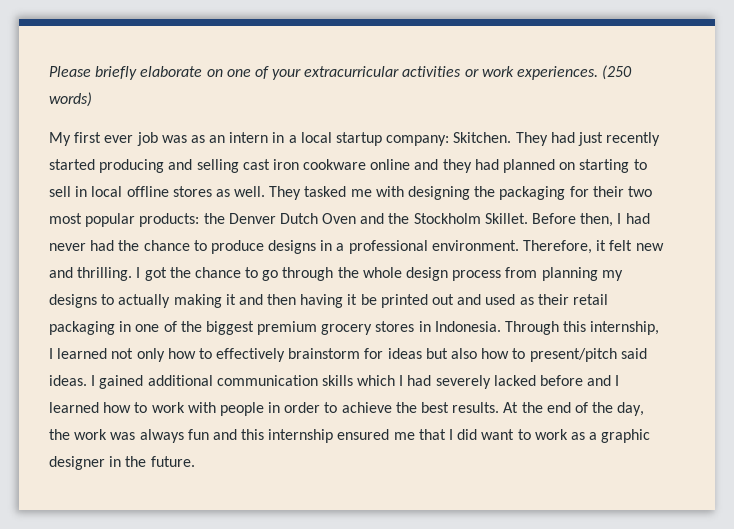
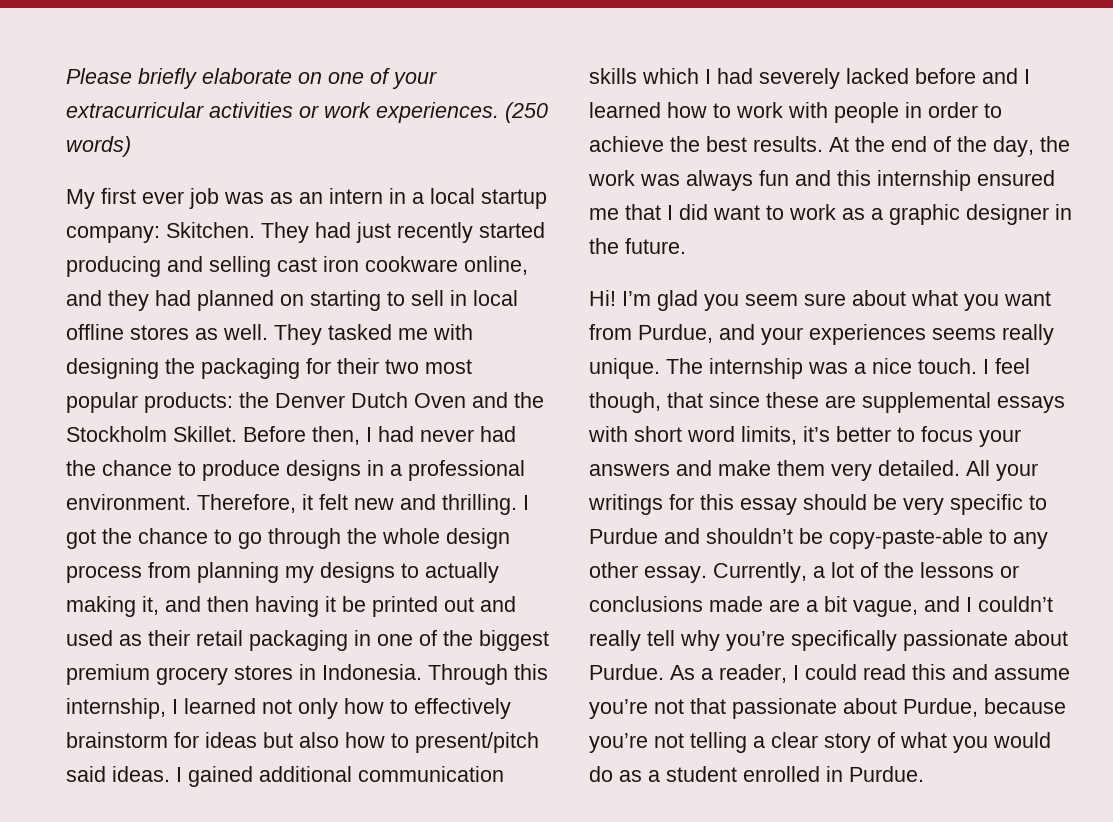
[370,159,411,170] online -> [464,256,528,275] online,
[225,294,236,305] it -> [142,596,159,615] it,
(195, 461) none -> [589,290,1051,311] [589,324,1054,345] [589,358,1030,379] [589,392,1065,413] [588,426,1021,447] [589,460,1038,481] [588,494,1047,515] [589,528,1048,549] [589,562,1019,583] [589,596,1053,617] [589,630,1068,651] [589,664,1070,683] [589,698,1066,719] [589,732,1051,753] [589,766,924,782] // Hi! I’m glad you seem sure about what you want from Purdue, and your experiences seems really unique. The internship was a nice touch. I feel though, that since these are supplemental essays with short word limits, it’s better to focus your answers and make them very detailed. All your writings for this essay should be very specific to Purdue and shouldn’t be copy-paste-able to any other essay. Currently, a lot of the lessons or conclusions made are a bit vague, and I couldn’t really tell why you’re specifically passionate about Purdue. As a reader, I could read this and assume you’re not that passionate about Purdue, because you’re not telling a clear story of what you would do as a student enrolled in Purdue.

